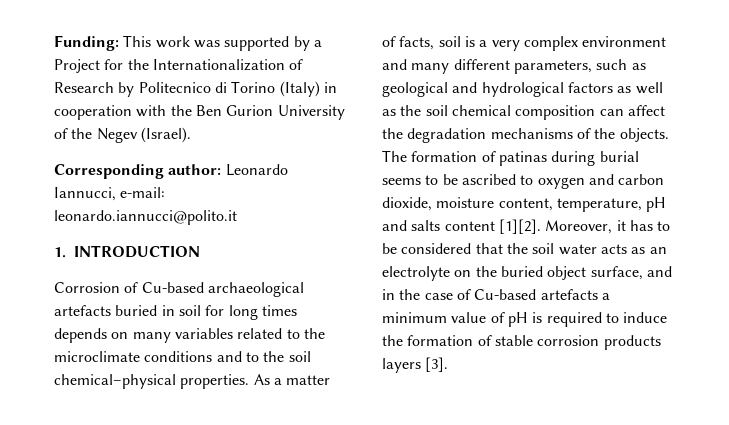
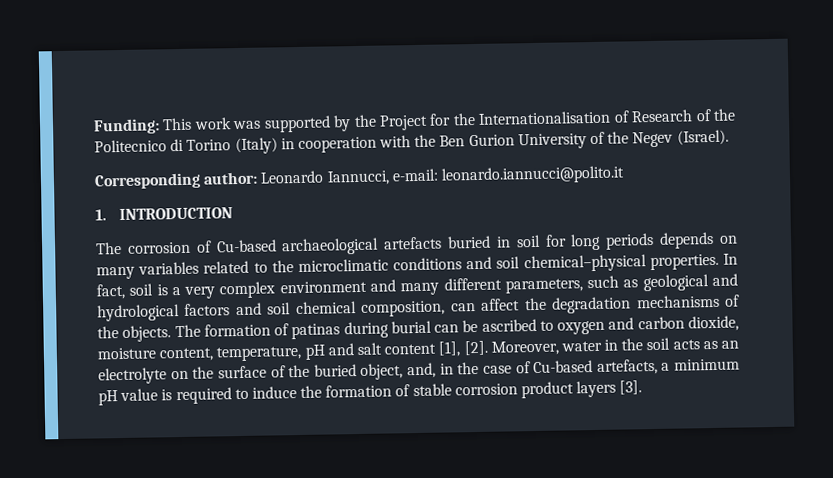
[313,40,322,47] a -> [353,114,377,128] the
[152,59,285,71] Internationalization -> [478,110,612,125] Internationalisation
[118,82,135,97] by -> [695,108,737,122] of the
[54,282,120,293] Corrosion -> [96,241,191,255] The corrosion
[261,305,297,316] times -> [605,232,655,250] periods
[54,351,140,362] microclimate -> [297,258,389,273] microclimatic
[245,351,285,362] to the -> (493, 263) none
[253,374,331,385] [382,36,435,50] As a matter of facts, -> [722,253,738,265] [96,283,125,300] In fact,
[617,82,663,94] [382,105,422,116] as well as the -> [235,302,262,316] and
[515,105,596,120] composition -> [361,300,446,317] composition,
[382,175,439,185] seems to -> [434,324,460,333] can
[411,219,671,234] [382,243,597,255] salts content [1][2]. Moreover, it has to be considered that the soil water -> [356,337,671,357] salt content [1], [2]. Moreover, water in the soil
[500,266,672,280] buried object surface, and -> [217,362,436,380] surface of the buried object, and,
[540,289,598,300] artefacts -> [596,358,658,375] artefacts,
[451,312,528,327] value of pH -> [98,388,159,406] pH value
[603,335,661,350] products -> [521,381,575,399] product

